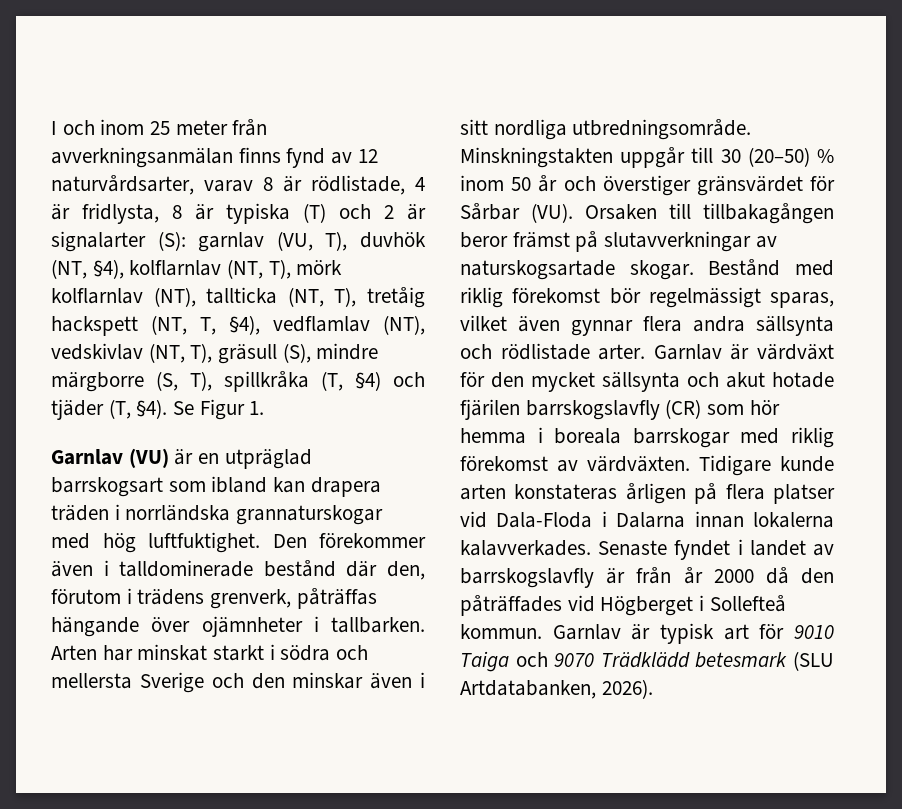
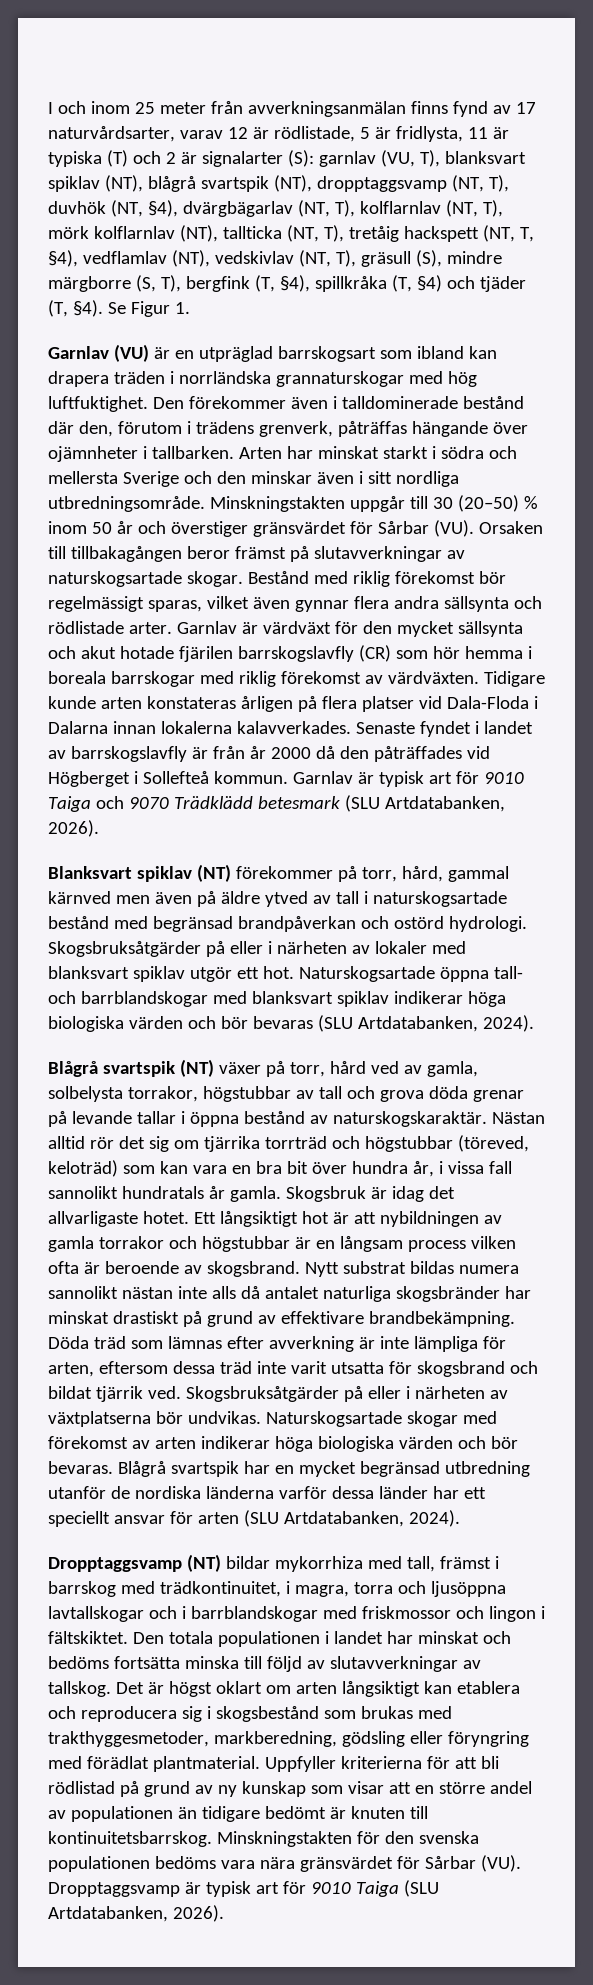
[357,149,378,163] 12 -> [515,102,536,114] 17
[263,177,273,191] 8 -> [227,127,248,139] 12
[415,177,425,191] 4 -> [359,127,370,139] 5
[172,205,182,219] 8 -> [467,127,488,139] 11
[360,232,426,248] [51,259,124,279] duvhök (NT, §4), -> [444,151,526,164] [48,175,509,192] [48,200,355,217] blanksvart spiklav (NT), blågrå svartspik (NT), dropptaggsvamp (NT, T), duvhök (NT, §4), dvärgbägarlav (NT, T),
(212, 381) none -> [185,275,310,292] bergfink (T, §4),
(653, 689) none -> [48,864,509,882] [48,891,507,907] [48,916,527,932] [48,941,466,957] [48,966,523,982] [48,991,506,1007] [48,1015,534,1032] [48,1059,478,1077] [48,1086,524,1102] [48,1111,545,1127] [48,1135,529,1152] [48,1160,512,1177] [48,1186,455,1202] [48,1211,502,1227] [48,1236,516,1252] [48,1261,519,1277] [48,1286,531,1302] [48,1311,515,1327] [48,1336,506,1352] [48,1361,538,1377] [48,1386,508,1402] [48,1411,497,1427] [48,1436,518,1452] [48,1461,530,1477] [48,1486,486,1499] [48,1510,460,1527] [48,1554,499,1572] [48,1581,506,1597] [48,1606,545,1622] [48,1631,511,1647] [48,1656,481,1672] [48,1681,520,1697] [48,1706,452,1722] [48,1731,529,1747] [48,1756,499,1772] [48,1781,532,1797] [48,1806,428,1822] [48,1831,479,1847] [48,1855,521,1872] [48,1880,439,1897] [48,1905,224,1922] // Blanksvart spiklav (NT) förekommer på torr, hård, gammal kärnved men även på äldre ytved av tall i naturskogsartade bestånd med begränsad brandpåverkan och ostörd hydrologi. Skogsbruksåtgärder på eller i närheten av lokaler med blanksvart spiklav utgör ett hot. Naturskogsartade öppna tall- och barrblandskogar med blanksvart spiklav indikerar höga biologiska värden och bör bevaras (SLU Artdatabanken, 2024). // Blågrå svartspik (NT) växer på torr, hård ved av gamla, solbelysta torrakor, högstubbar av tall och grova döda grenar på levande tallar i öppna bestånd av naturskogskaraktär. Nästan alltid rör det sig om tjärrika torrträd och högstubbar (töreved, keloträd) som kan vara en bra bit över hundra år, i vissa fall sannolikt hundratals år gamla. Skogsbruk är idag det allvarligaste hotet. Ett långsiktigt hot är att nybildningen av gamla torrakor och högstubbar är en långsam process vilken ofta är beroende av skogsbrand. Nytt substrat bildas numera sannolikt nästan inte alls då antalet naturliga skogsbränder har minskat drastiskt på grund av effektivare brandbekämpning. Döda träd som lämnas efter avverkning är inte lämpliga för arten, eftersom dessa träd inte varit utsatta för skogsbrand och bildat tjärrik ved. Skogsbruksåtgärder på eller i närheten av växtplatserna bör undvikas. Naturskogsartade skogar med förekomst av arten indikerar höga biologiska värden och bör bevaras. Blågrå svartspik har en mycket begränsad utbredning utanför de nordiska länderna varför dessa länder har ett speciellt ansvar för arten (SLU Artdatabanken, 2024). // Dropptaggsvamp (NT) bildar mykorrhiza med tall, främst i barrskog med trädkontinuitet, i magra, torra och ljusöppna lavtallskogar och i barrblandskogar med friskmossor och lingon i fältskiktet. Den totala populationen i landet har minskat och bedöms fortsätta minska till följd av slutavverkningar av tallskog. Det är högst oklart om arten långsiktigt kan etablera och reproducera sig i skogsbestånd som brukas med trakthyggesmetoder, markberedning, gödsling eller föryngring med förädlat plantmaterial. Uppfyller kriterierna för att bli rödlistad på grund av ny kunskap som visar att en större andel av populationen än tidigare bedömt är knuten till kontinuitetsbarrskog. Minskningstakten för den svenska populationen bedöms vara nära gränsvärdet för Sårbar (VU). Dropptaggsvamp är typisk art för 9010 Taiga (SLU Artdatabanken, 2026).

